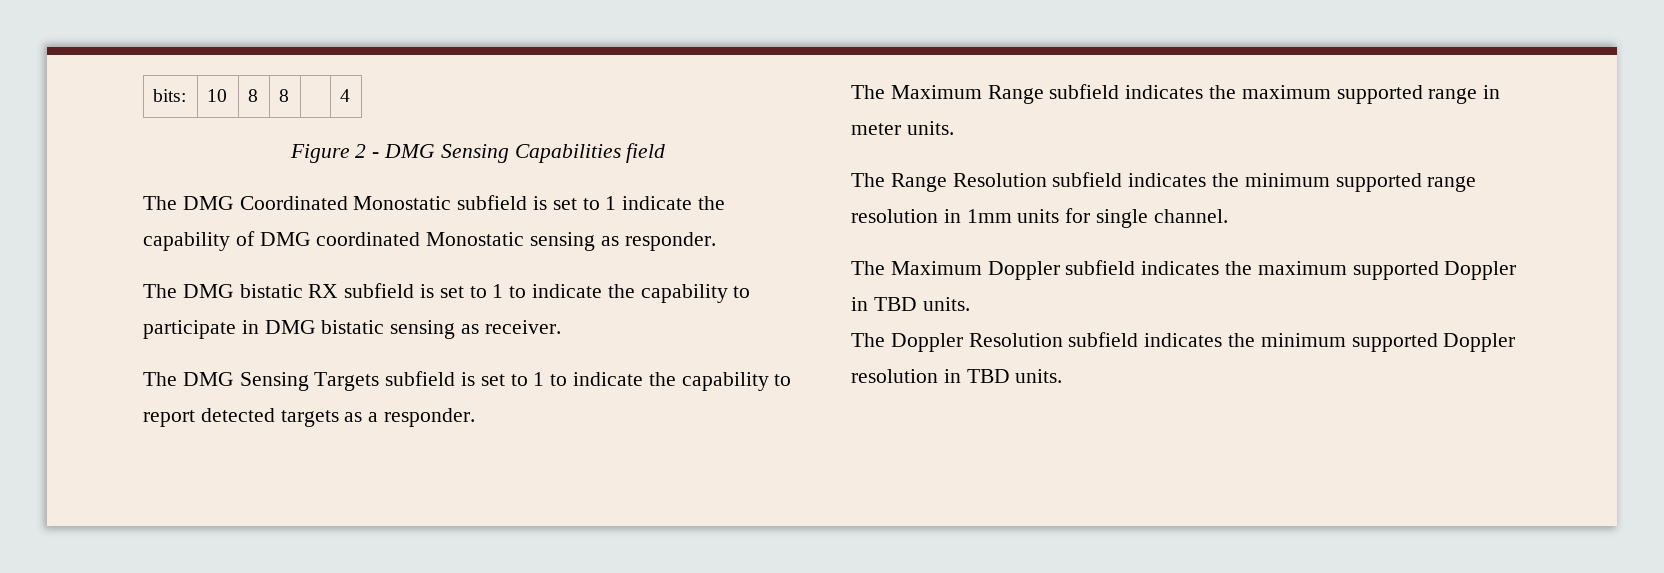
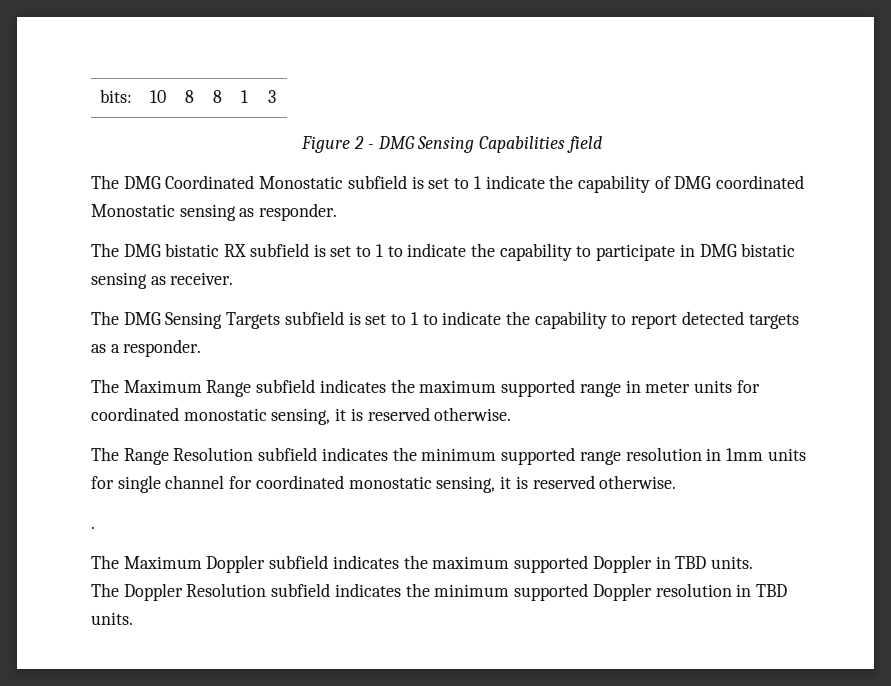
[340,89,351,102] | 4 -> [240,90,248,103] [267,90,276,103] 1 | 3
[906,121,954,135] units. -> [693,380,760,393] [91,407,512,425] units for coordinated monostatic sensing, it is reserved otherwise.
[1153,209,1228,223] channel. -> [165,475,677,493] [91,526,95,529] channel for coordinated monostatic sensing, it is reserved otherwise. // .

